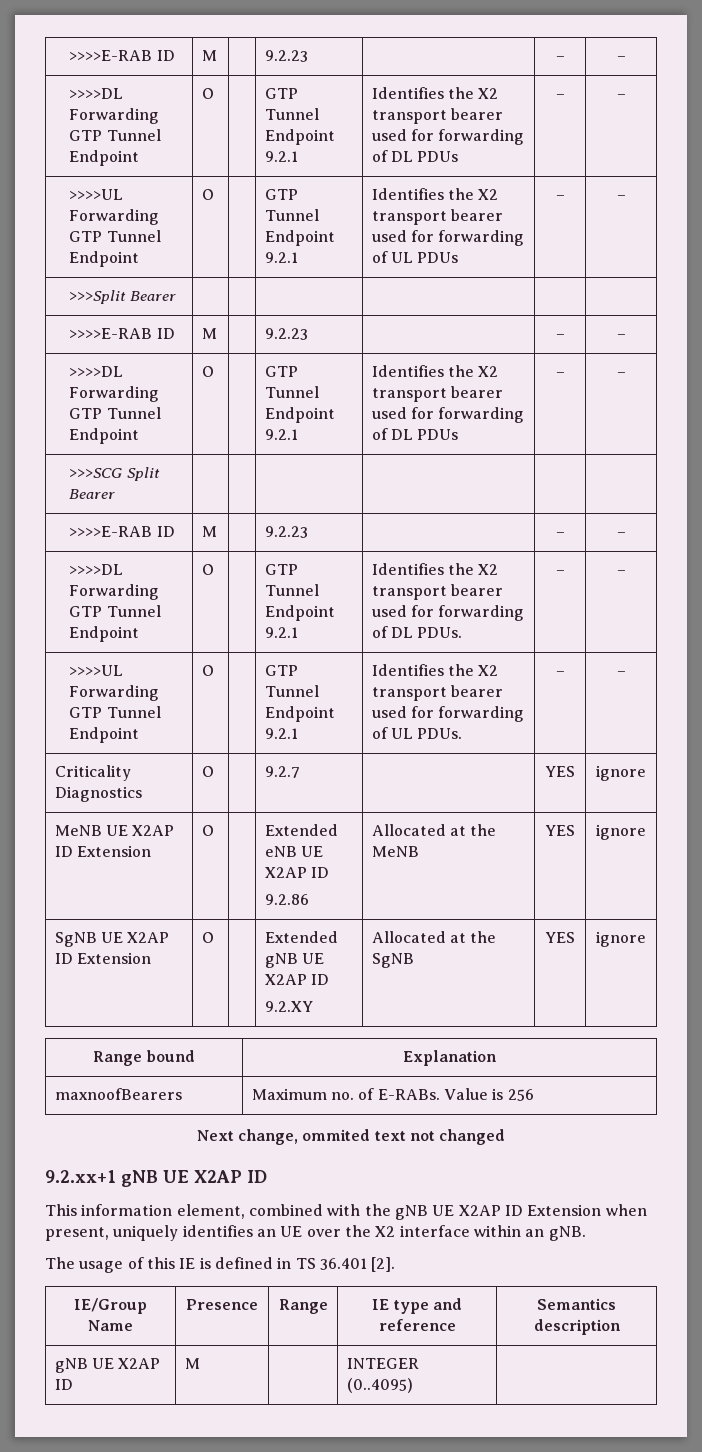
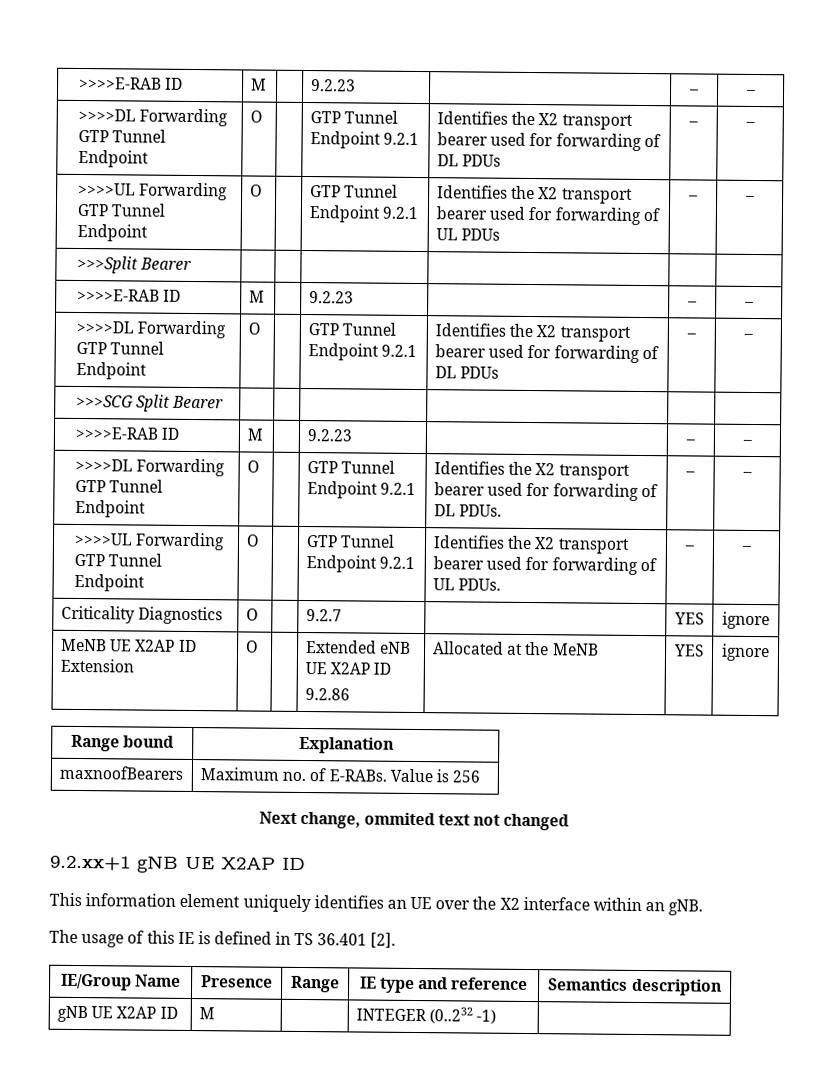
[54,932,170,947] [54,952,152,964] [201,932,214,943] [264,931,338,943] [264,953,325,968] [264,974,330,985] [264,1001,313,1012] [371,931,497,943] [371,953,414,968] [545,932,575,943] [596,931,646,947] // SgNB UE X2AP ID Extension | O | | Extended gNB UE X2AP ID // 9.2.XY | Allocated at the SgNB | YES | ignore -> (770, 652) none
[176,1204,647,1220] [45,1227,109,1241] element, combined with the gNB UE X2AP ID Extension when present, -> [179,893,241,908] element
[346,1378,413,1393] (0..4095) -> [429,1007,497,1024] (0..232 -1)

